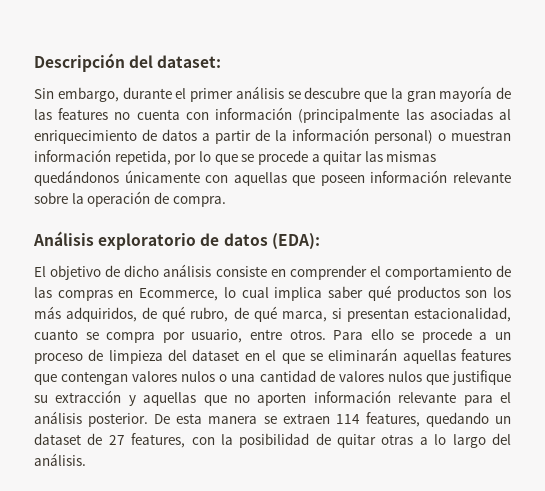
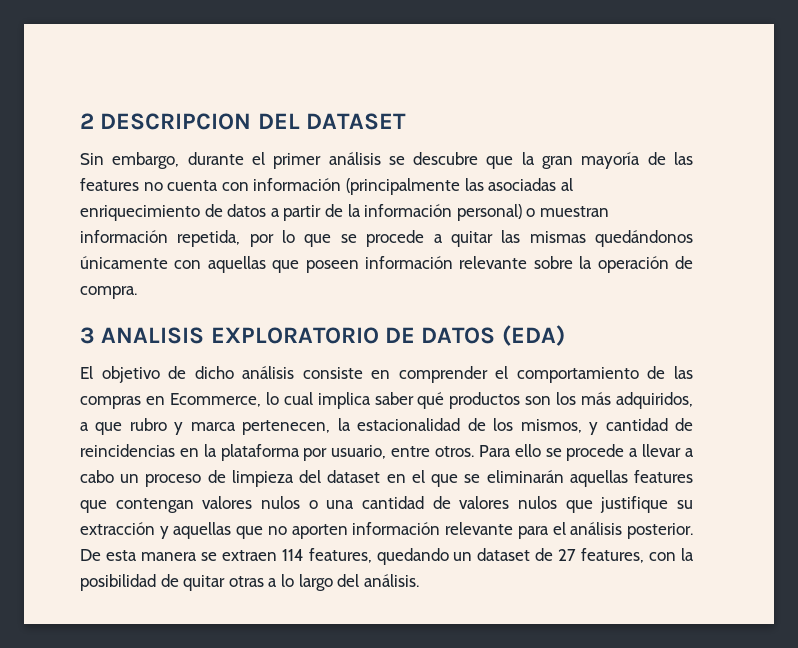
[34,53,222,72] Descripción del dataset: -> [80,113,407,130] 2 DESCRIPCION DEL DATASET
[33,231,320,250] Análisis exploratorio de datos (EDA): -> [80,325,565,346] 3 ANALISIS EXPLORATORIO DE DATOS (EDA)
[142,306,511,322] [34,329,156,343] de qué rubro, de qué marca, si presentan estacionalidad, cuanto se compra -> [80,418,693,435] [80,444,300,461] a que rubro y marca pertenecen, la estacionalidad de los mismos, y cantidad de reincidencias en la plataforma
(488, 336) none -> [642,444,694,457] [80,470,114,483] llevar a cabo

